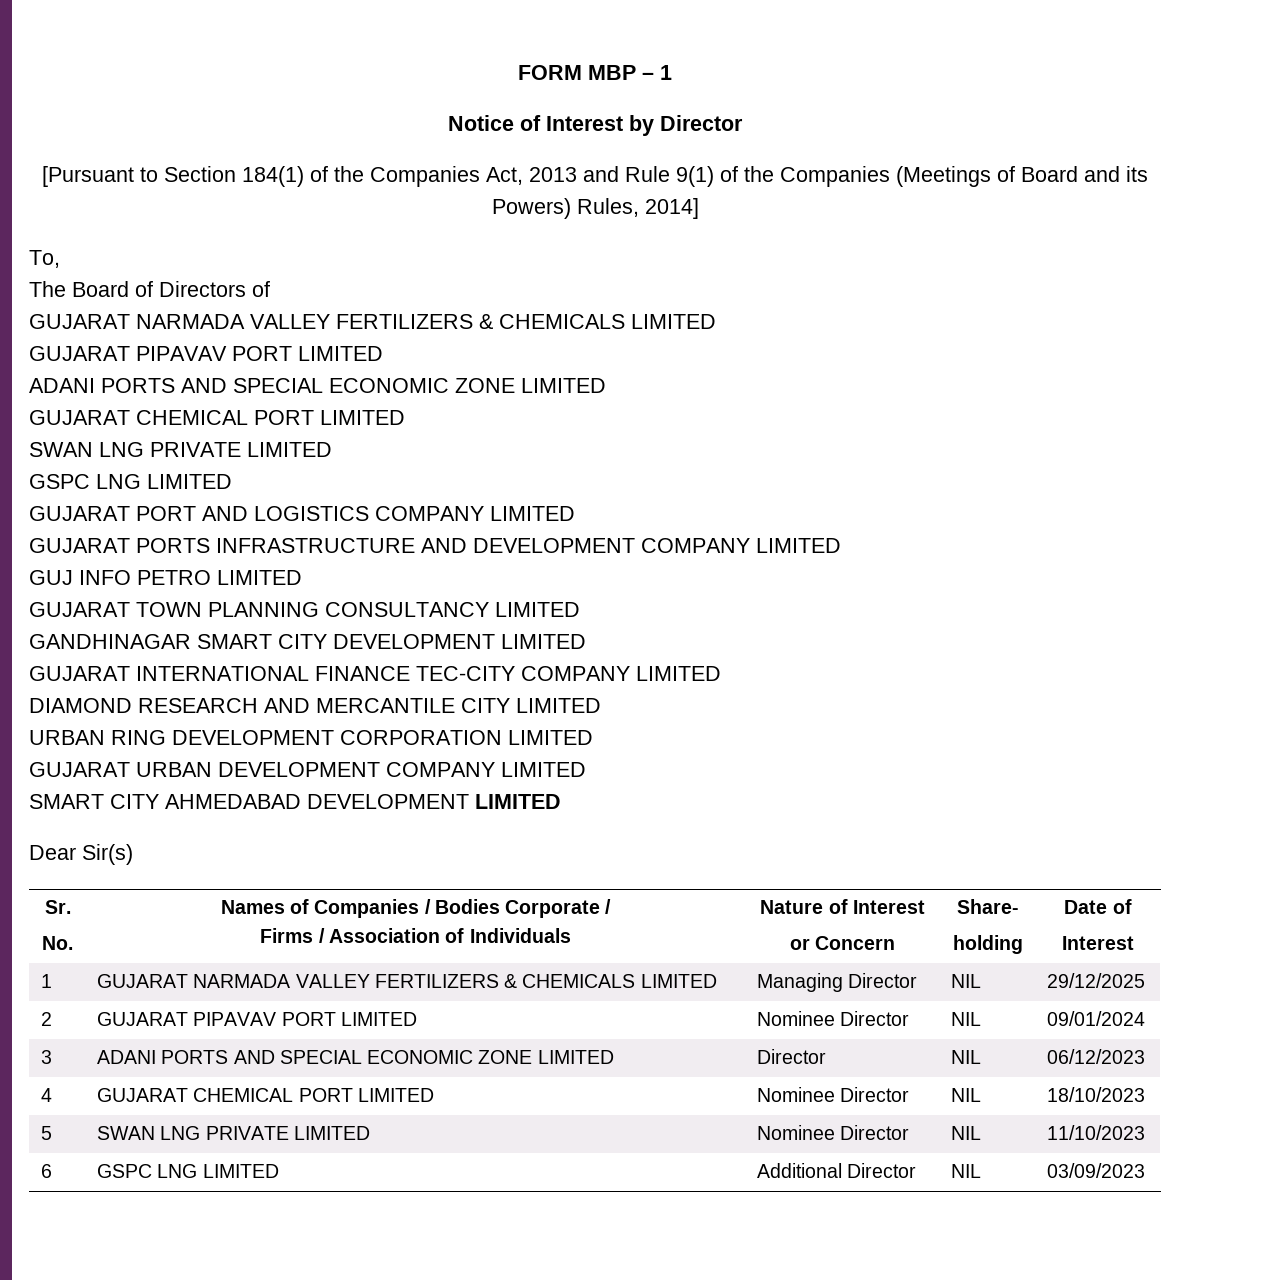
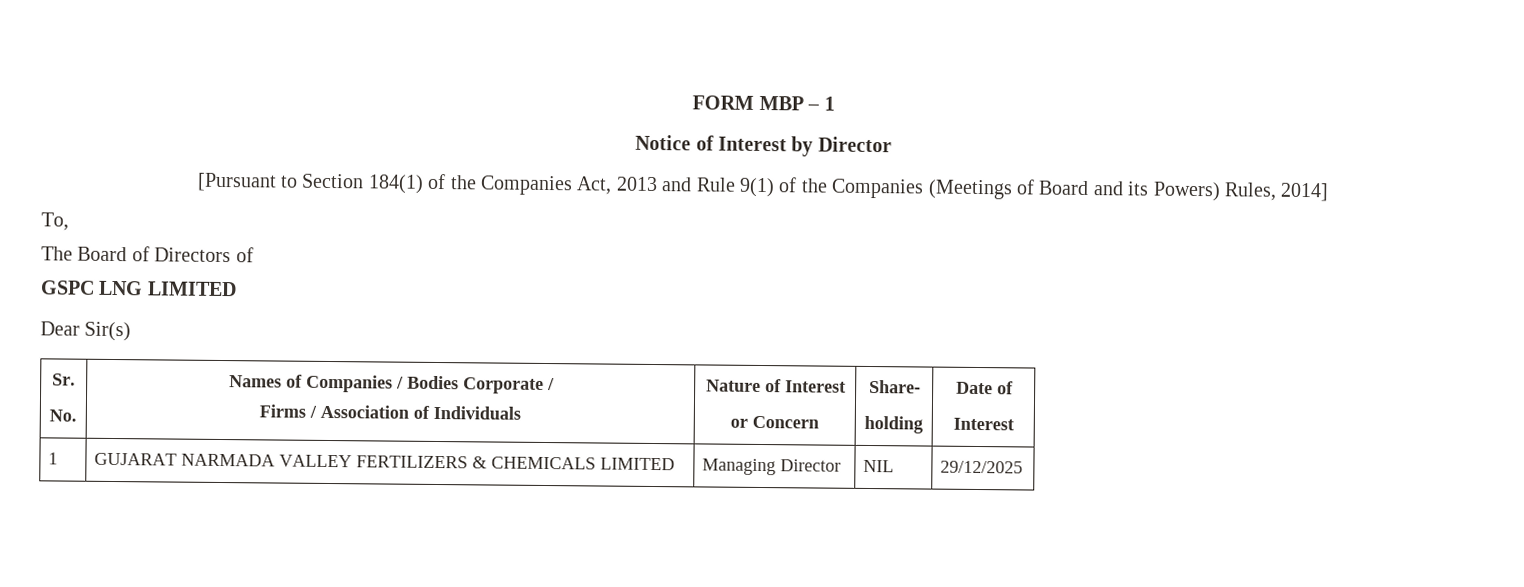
[29,314,716,329] [29,346,383,361] [29,378,606,393] [29,410,405,425] [29,442,332,457] [29,474,232,489] [29,506,575,521] [29,538,841,553] [29,570,302,585] [29,602,580,617] [29,634,586,649] [29,666,721,681] [29,698,601,713] [29,730,593,745] [29,762,586,777] [29,794,469,809] GUJARAT NARMADA VALLEY FERTILIZERS & CHEMICALS LIMITED // GUJARAT PIPAVAV PORT LIMITED // ADANI PORTS AND SPECIAL ECONOMIC ZONE LIMITED // GUJARAT CHEMICAL PORT LIMITED // SWAN LNG PRIVATE LIMITED // GSPC LNG LIMITED // GUJARAT PORT AND LOGISTICS COMPANY LIMITED // GUJARAT PORTS INFRASTRUCTURE AND DEVELOPMENT COMPANY LIMITED // GUJ INFO PETRO LIMITED // GUJARAT TOWN PLANNING CONSULTANCY LIMITED // GANDHINAGAR SMART CITY DEVELOPMENT LIMITED // GUJARAT INTERNATIONAL FINANCE TEC-CITY COMPANY LIMITED // DIAMOND RESEARCH AND MERCANTILE CITY LIMITED // URBAN RING DEVELOPMENT CORPORATION LIMITED // GUJARAT URBAN DEVELOPMENT COMPANY LIMITED // SMART CITY AHMEDABAD DEVELOPMENT -> [40,280,144,296] GSPC LNG
[41,1012,53,1026] [97,1012,417,1026] [757,1011,910,1026] [951,1012,982,1026] [1047,1011,1146,1026] [41,1050,53,1064] [97,1050,614,1064] [757,1049,827,1064] [951,1050,982,1064] [1047,1049,1146,1064] [41,1088,53,1102] [97,1088,434,1102] [757,1087,910,1102] [951,1088,982,1102] [1047,1087,1146,1102] [41,1126,53,1140] [97,1126,370,1140] [757,1125,910,1140] [951,1126,982,1140] [1047,1125,1146,1140] [41,1164,53,1178] [97,1164,279,1178] [757,1163,917,1178] [951,1164,982,1178] [1047,1163,1146,1178] // 2 | GUJARAT PIPAVAV PORT LIMITED | Nominee Director | NIL | 09/01/2024 // 3 | ADANI PORTS AND SPECIAL ECONOMIC ZONE LIMITED | Director | NIL | 06/12/2023 // 4 | GUJARAT CHEMICAL PORT LIMITED | Nominee Director | NIL | 18/10/2023 // 5 | SWAN LNG PRIVATE LIMITED | Nominee Director | NIL | 11/10/2023 // 6 | GSPC LNG LIMITED | Additional Director | NIL | 03/09/2023 -> (1024, 467) none

